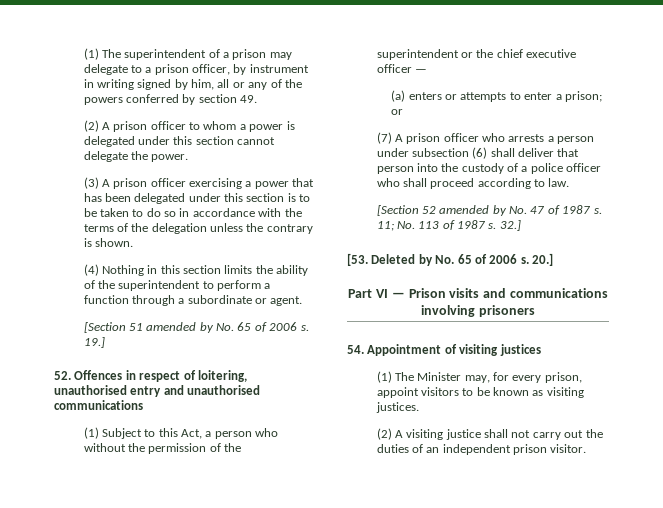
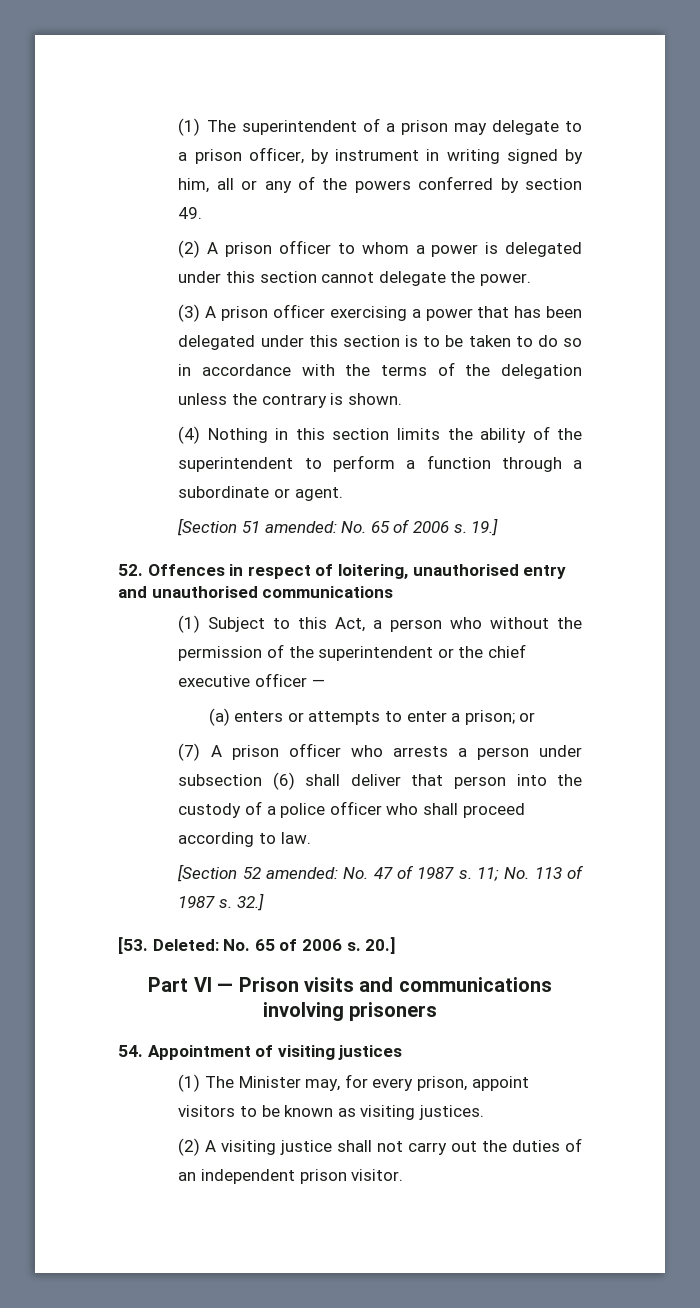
[146,322,214,333] amended by -> [264,521,337,533] amended:
[439,205,507,216] amended by -> [266,867,339,879] amended:
[371,254,433,266] Deleted by -> [152,939,219,951] Deleted:

